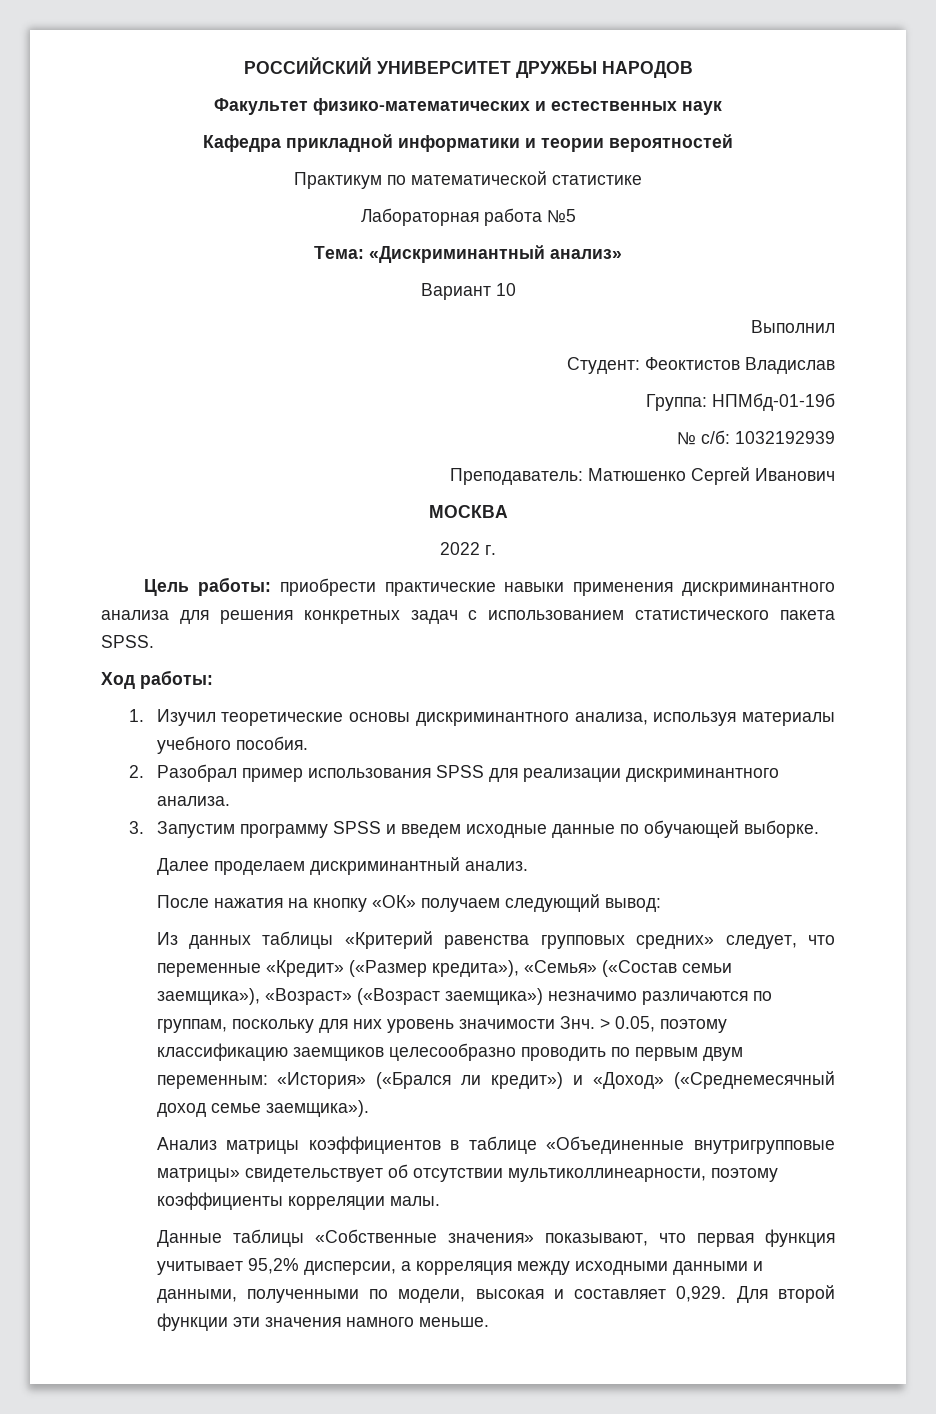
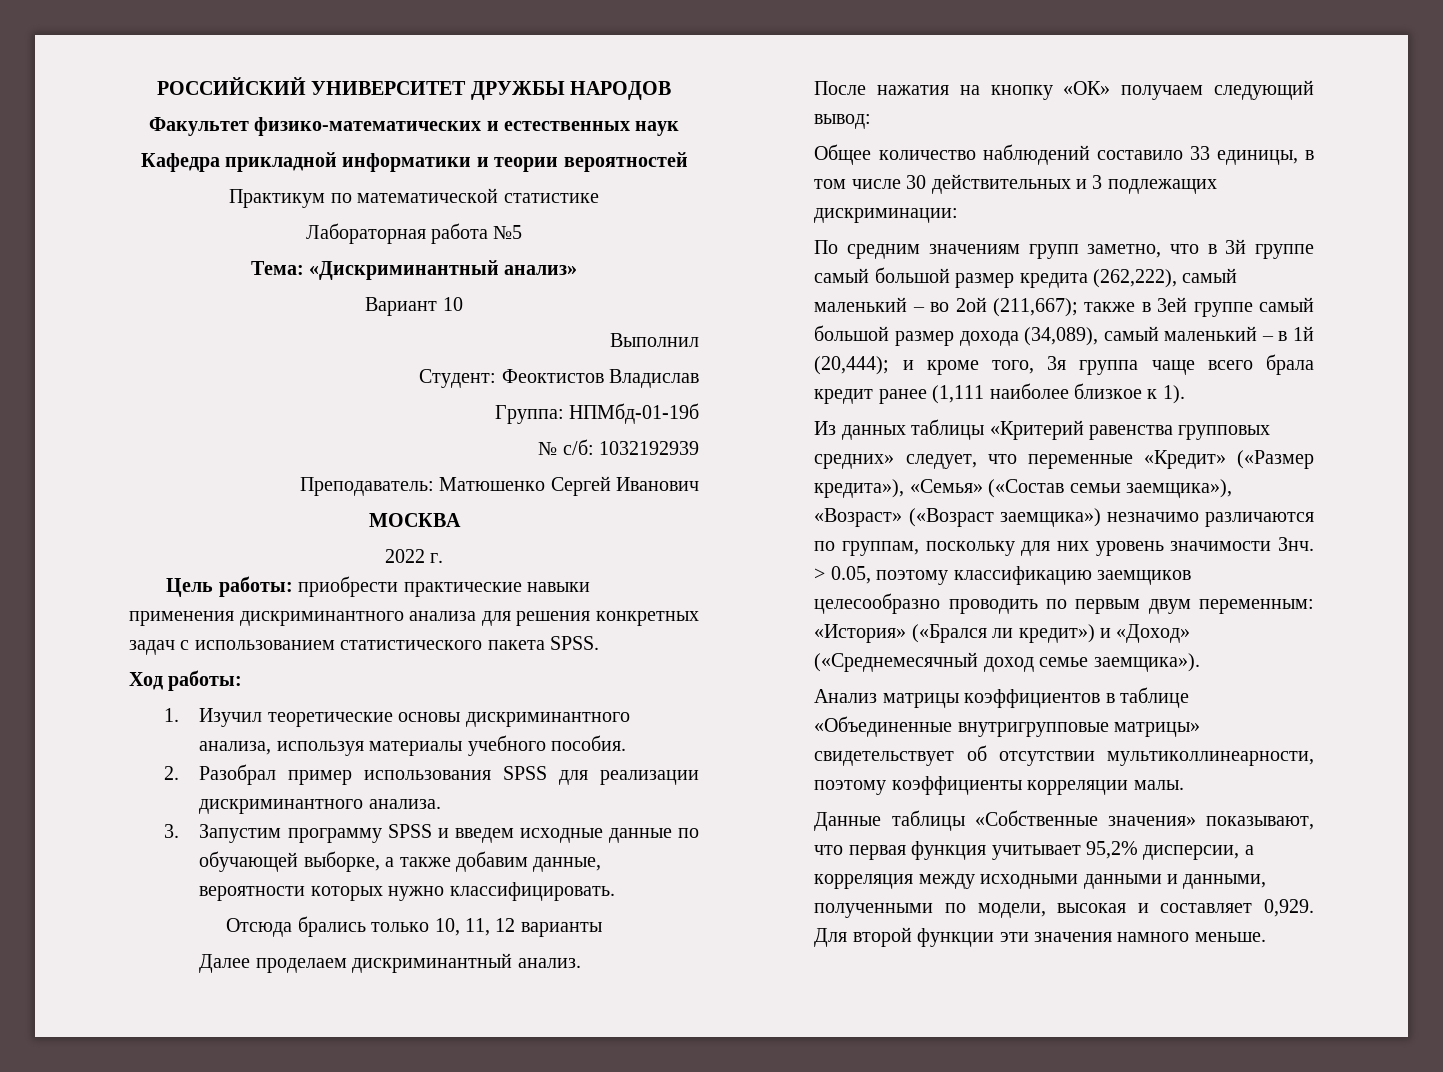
[743,820,819,838] выборке. -> [303,851,602,872] [199,882,615,901] [226,916,602,937] выборке, а также добавим данные, вероятности которых нужно классифицировать. // Отсюда брались только 10, 11, 12 варианты
(661, 905) none -> [814,144,1314,165] [814,174,1217,194] [814,208,959,223] [814,239,1314,259] [814,267,1238,288] [814,297,1314,317] [814,325,1314,346] [814,354,1314,375] [814,383,1185,404] // Общее количество наблюдений составило 33 единицы, в том числе 30 действительных и 3 подлежащих дискриминации: // По средним значениям групп заметно, что в 3й группе самый большой размер кредита (262,222), самый маленький – во 2ой (211,667); также в 3ей группе самый большой размер дохода (34,089), самый маленький – в 1й (20,444); и кроме того, 3я группа чаще всего брала кредит ранее (1,111 наиболее близкое к 1).

